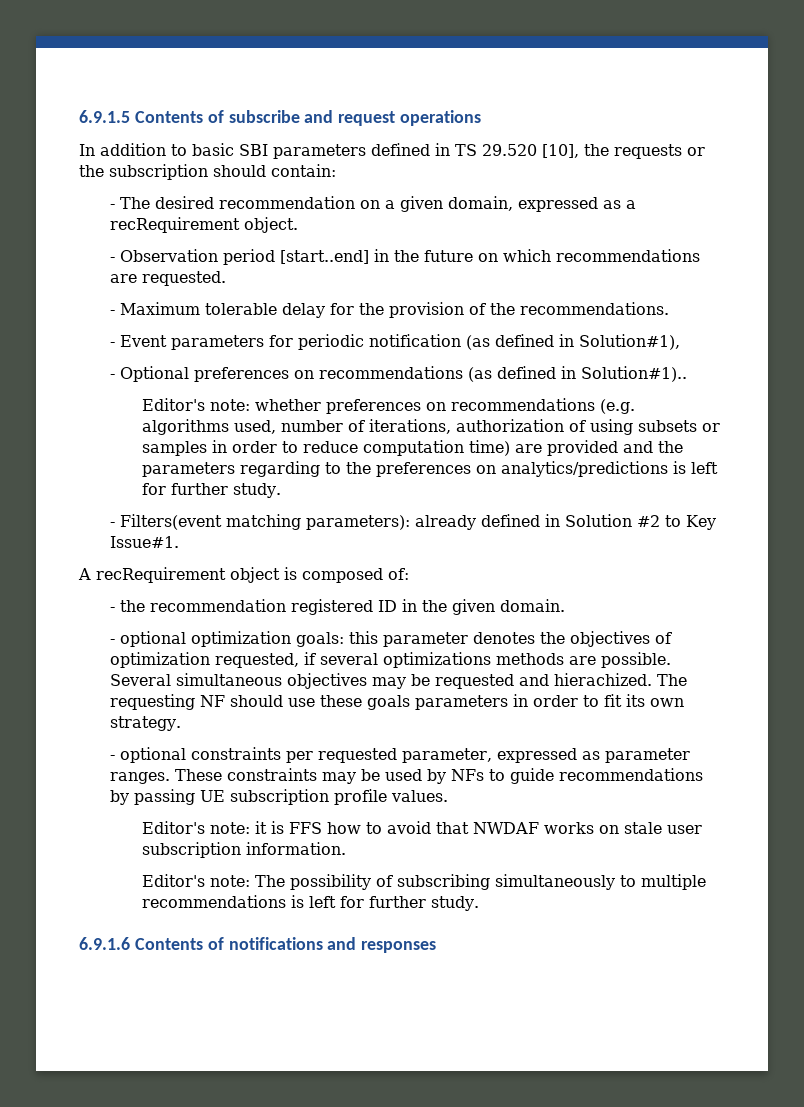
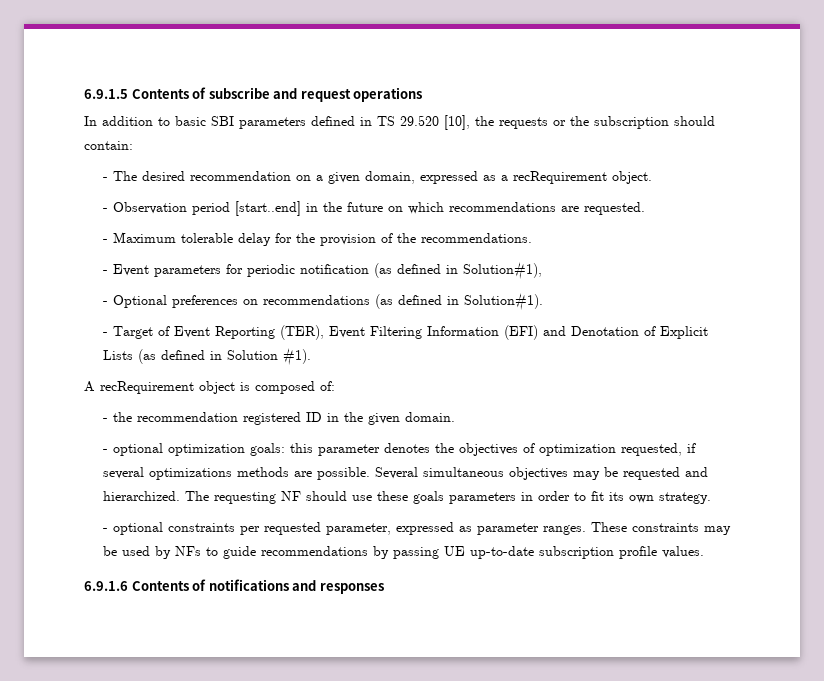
[581,366,688,382] [141,398,635,414] [141,419,720,435] [141,440,683,456] [141,461,718,477] [141,483,281,498] [110,514,717,530] [110,536,180,548] Solution#1).. // Editor's note: whether preferences on recommendations (e.g. algorithms used, number of iterations, authorization of using subsets or samples in order to reduce computation time) are provided and the parameters regarding to the preferences on analytics/predictions is left for further study. // - Filters(event matching parameters): already defined in Solution #2 to Key Issue#1. -> [464,293,544,311] [103,325,709,340] [103,348,312,366] Solution#1). // - Target of Event Reporting (TER), Event Filtering Information (EFI) and Denotation of Explicit Lists (as defined in Solution #1).
[554,673,653,686] hierachized. -> [103,491,181,501] hierarchized.
(226, 796) none -> [470,546,535,559] up-to-date
[141,821,702,834] [141,842,346,858] [141,874,706,890] [141,895,479,911] // Editor's note: it is FFS how to avoid that NWDAF works on stale user subscription information. // Editor's note: The possibility of subscribing simultaneously to multiple recommendations is left for further study. -> (705, 552) none

